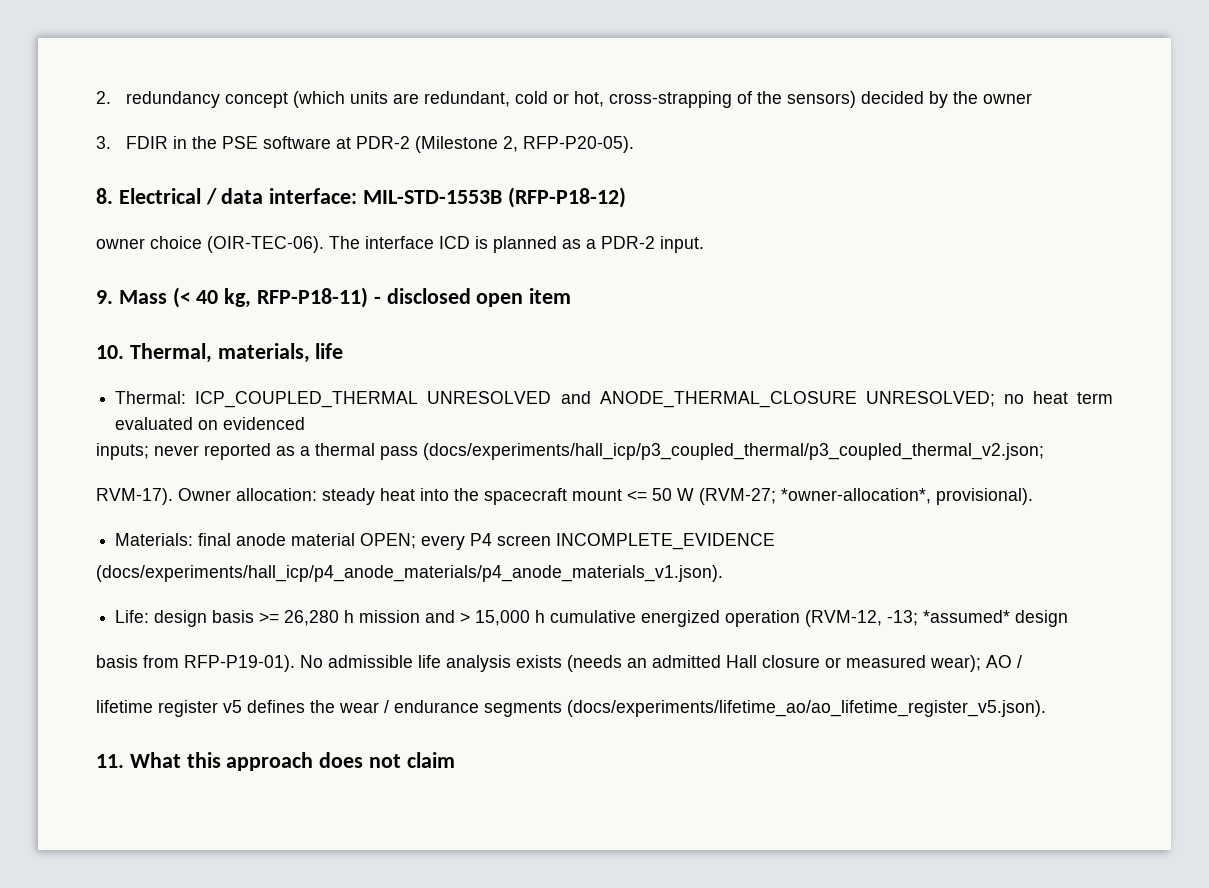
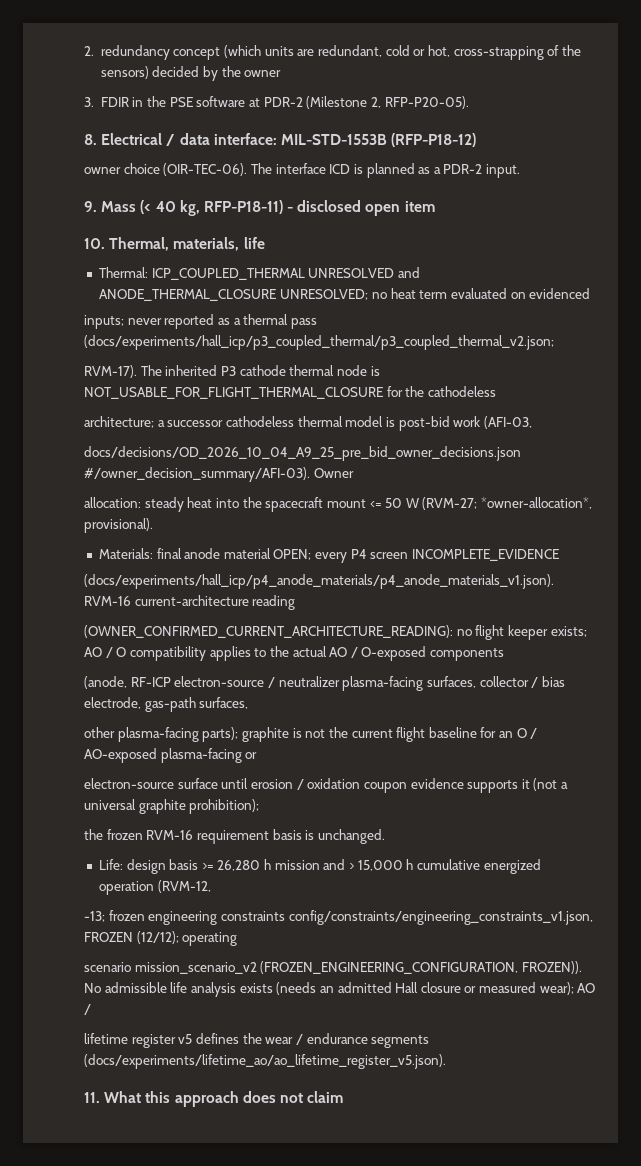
(173, 496) none -> [140,365,380,376] [84,386,496,399] [84,416,532,431] [84,446,521,461] [84,467,310,482] The inherited P3 cathode thermal node is NOT_USABLE_FOR_FLIGHT_THERMAL_CLOSURE for the cathodeless // architecture; a successor cathodeless thermal model is post-bid work (AFI-03, // docs/decisions/OD_2026_10_04_A9_25_pre_bid_owner_decisions.json #/owner_decision_summary/AFI-03).
(231, 494) none -> (354, 473) //
(723, 573) none -> [84,595,296,610] [84,625,587,640] [84,646,505,661] [84,676,565,691] [84,697,249,712] [84,727,538,742] [84,748,258,763] [84,778,569,793] [84,799,260,814] [84,829,385,844] RVM-16 current-architecture reading // (OWNER_CONFIRMED_CURRENT_ARCHITECTURE_READING): no flight keeper exists; AO / O compatibility applies to the actual AO / O-exposed components // (anode, RF-ICP electron-source / neutralizer plasma-facing surfaces, collector / bias electrode, gas-path surfaces, // other plasma-facing parts); graphite is not the current flight baseline for an O / AO-exposed plasma-facing or // electron-source surface until erosion / oxidation coupon evidence supports it (not a universal graphite prohibition); // the frozen RVM-16 requirement basis is unchanged.
[887,610,1069,627] [96,655,295,672] -13; *assumed* design // basis from RFP-P19-01). -> [84,910,593,925] [84,931,238,946] [84,961,582,974] // -13; frozen engineering constraints config/constraints/engineering_constraints_v1.json, FROZEN (12/12); operating // scenario mission_scenario_v2 (FROZEN_ENGINEERING_CONFIGURATION, FROZEN)).

